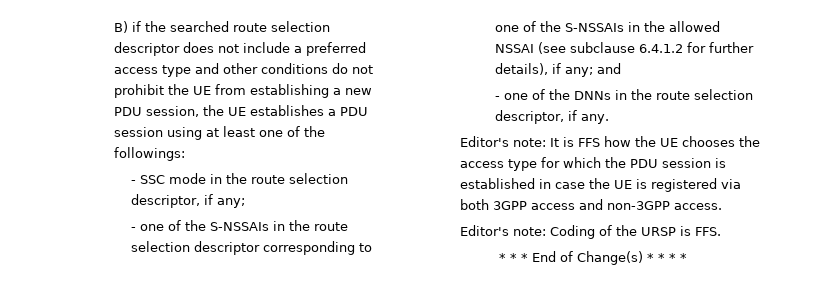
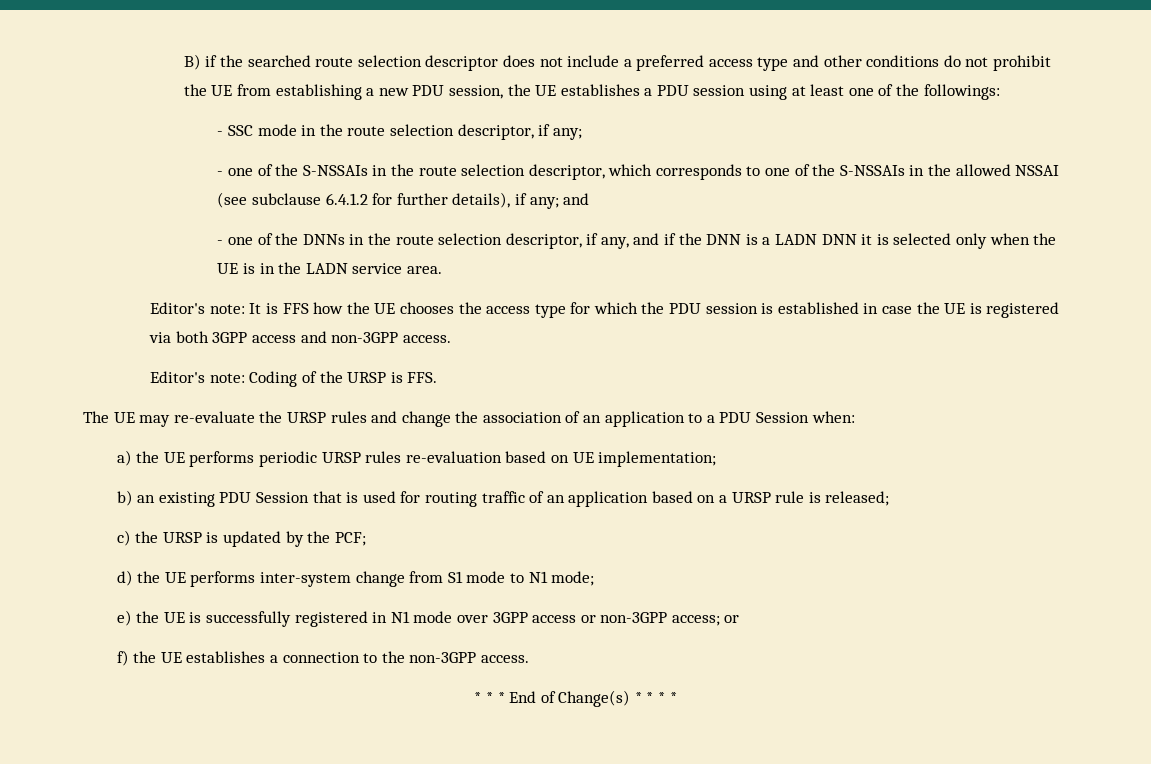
[194,241,356,255] descriptor corresponding -> [528,164,742,180] descriptor, which corresponds
[581,114,610,124] any. -> [600,233,1057,249] [217,262,442,274] any, and if the DNN is a LADN DNN it is selected only when the UE is in the LADN service area.
(721, 231) none -> [83,411,855,427] [116,450,717,467] [116,490,890,507] [116,530,366,547] [116,570,595,587] [116,610,740,627] [116,650,529,666] // The UE may re-evaluate the URSP rules and change the association of an application to a PDU Session when: // a) the UE performs periodic URSP rules re-evaluation based on UE implementation; // b) an existing PDU Session that is used for routing traffic of an application based on a URSP rule is released; // c) the URSP is updated by the PCF; // d) the UE performs inter-system change from S1 mode to N1 mode; // e) the UE is successfully registered in N1 mode over 3GPP access or non-3GPP access; or // f) the UE establishes a connection to the non-3GPP access.

